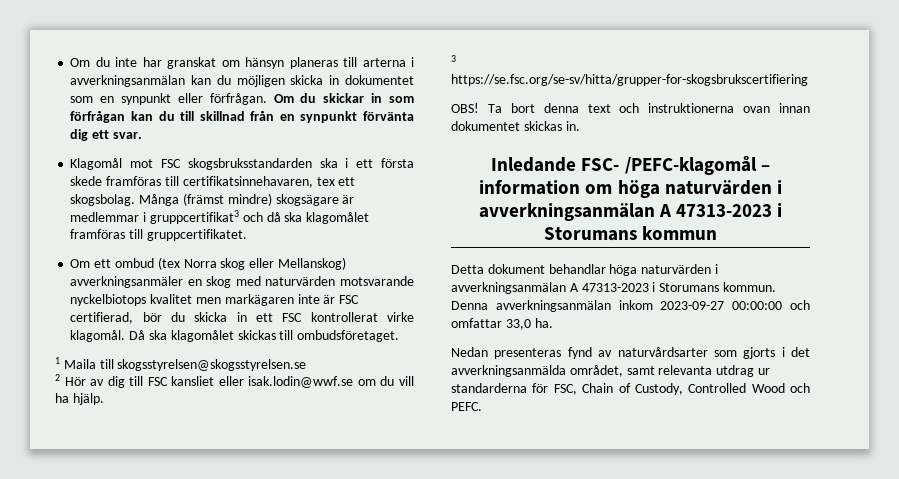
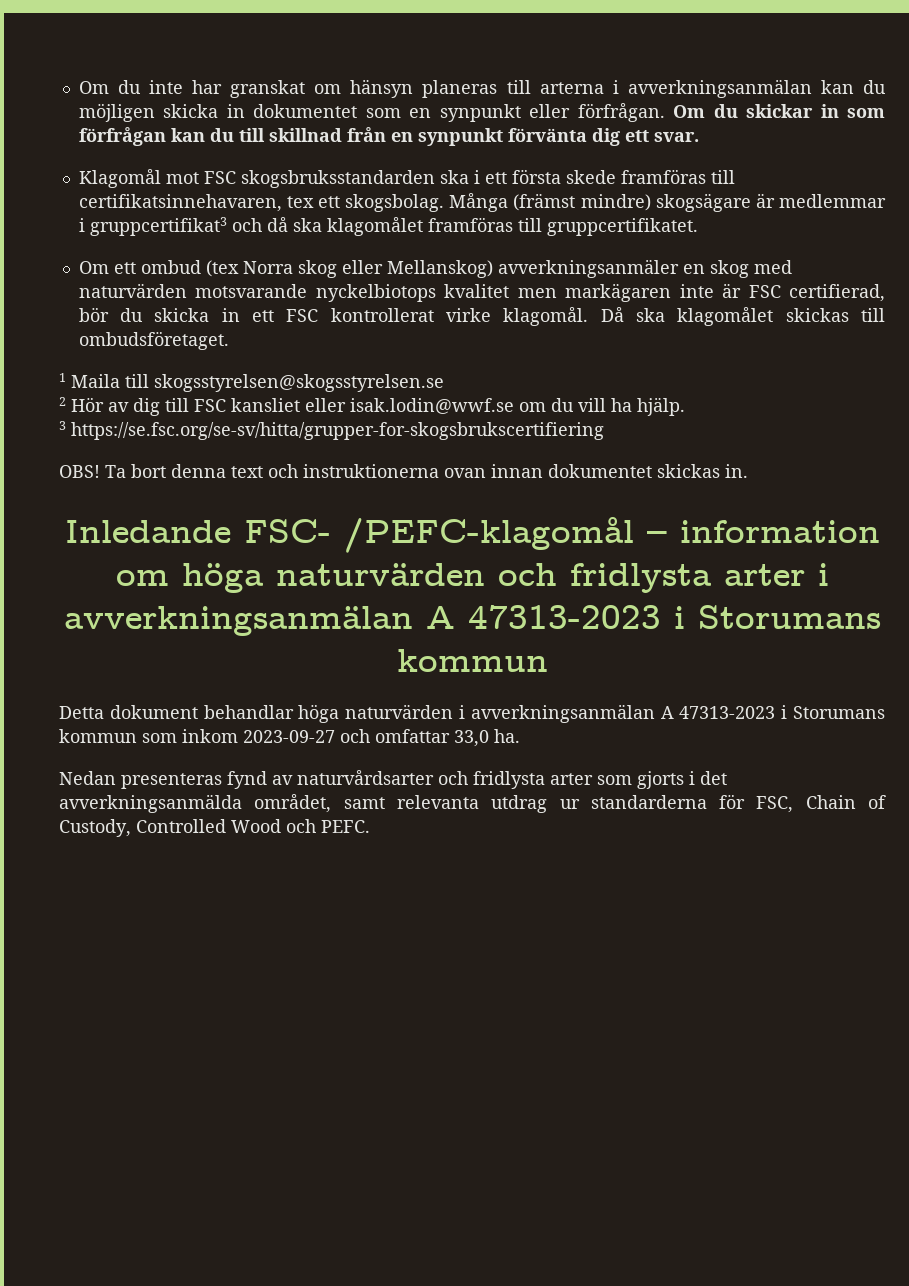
(772, 187) none -> [497,563,805,593] och fridlysta arter
[722,282,776,292] [451,300,611,312] kommun. Denna avverkningsanmälan -> [59,729,177,743] kommun som
[732,301,783,310] 00:00:00 -> (335, 736) none
(708, 352) none -> [438,771,593,789] och fridlysta arter

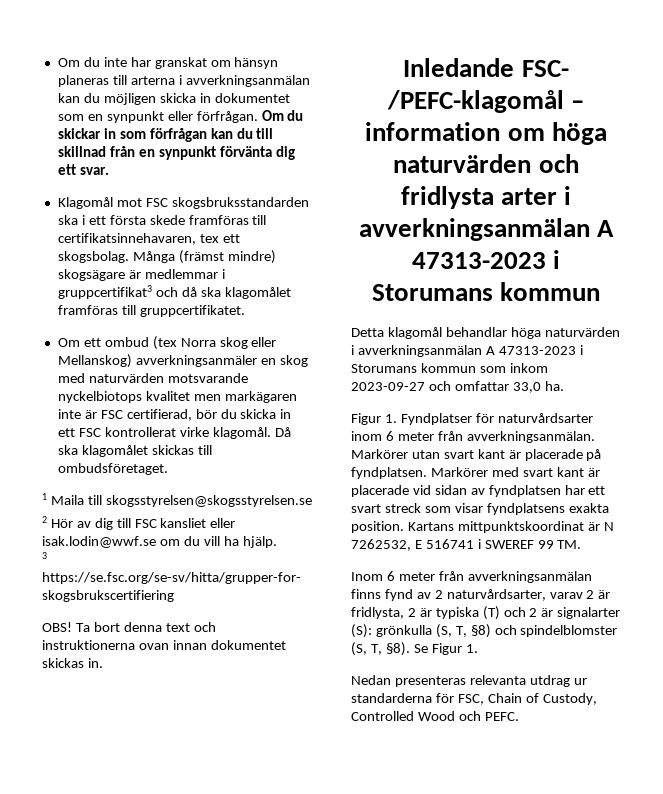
[109,705,198,719] dokument -> [387,327,442,339] klagomål
[59,770,727,789] [59,794,385,813] Nedan presenteras fynd av naturvårdsarter och fridlysta arter som gjorts i det avverkningsanmälda området, samt -> [351,413,593,425] [351,431,595,443] [351,449,602,461] [351,467,600,479] [351,485,606,497] [351,503,609,515] [351,521,614,533] [351,539,582,551] [351,571,592,583] [351,589,611,601] [351,606,621,620] [351,624,618,638] [351,642,478,656] [351,675,466,687] Figur 1. Fyndplatser för naturvårdsarter inom 6 meter från avverkningsanmälan. Markörer utan svart kant är placerade på fyndplatsen. Markörer med svart kant är placerade vid sidan av fyndplatsen har ett svart streck som visar fyndplatsens exakta position. Kartans mittpunktskoordinat är N 7262532, E 516741 i SWEREF 99 TM. // Inom 6 meter från avverkningsanmälan finns fynd av 2 naturvårdsarter, varav 2 är fridlysta, 2 är typiska (T) och 2 är signalarter (S): grönkulla (S, T, §8) och spindelblomster (S, T, §8). Se Figur 1. // Nedan presenteras

